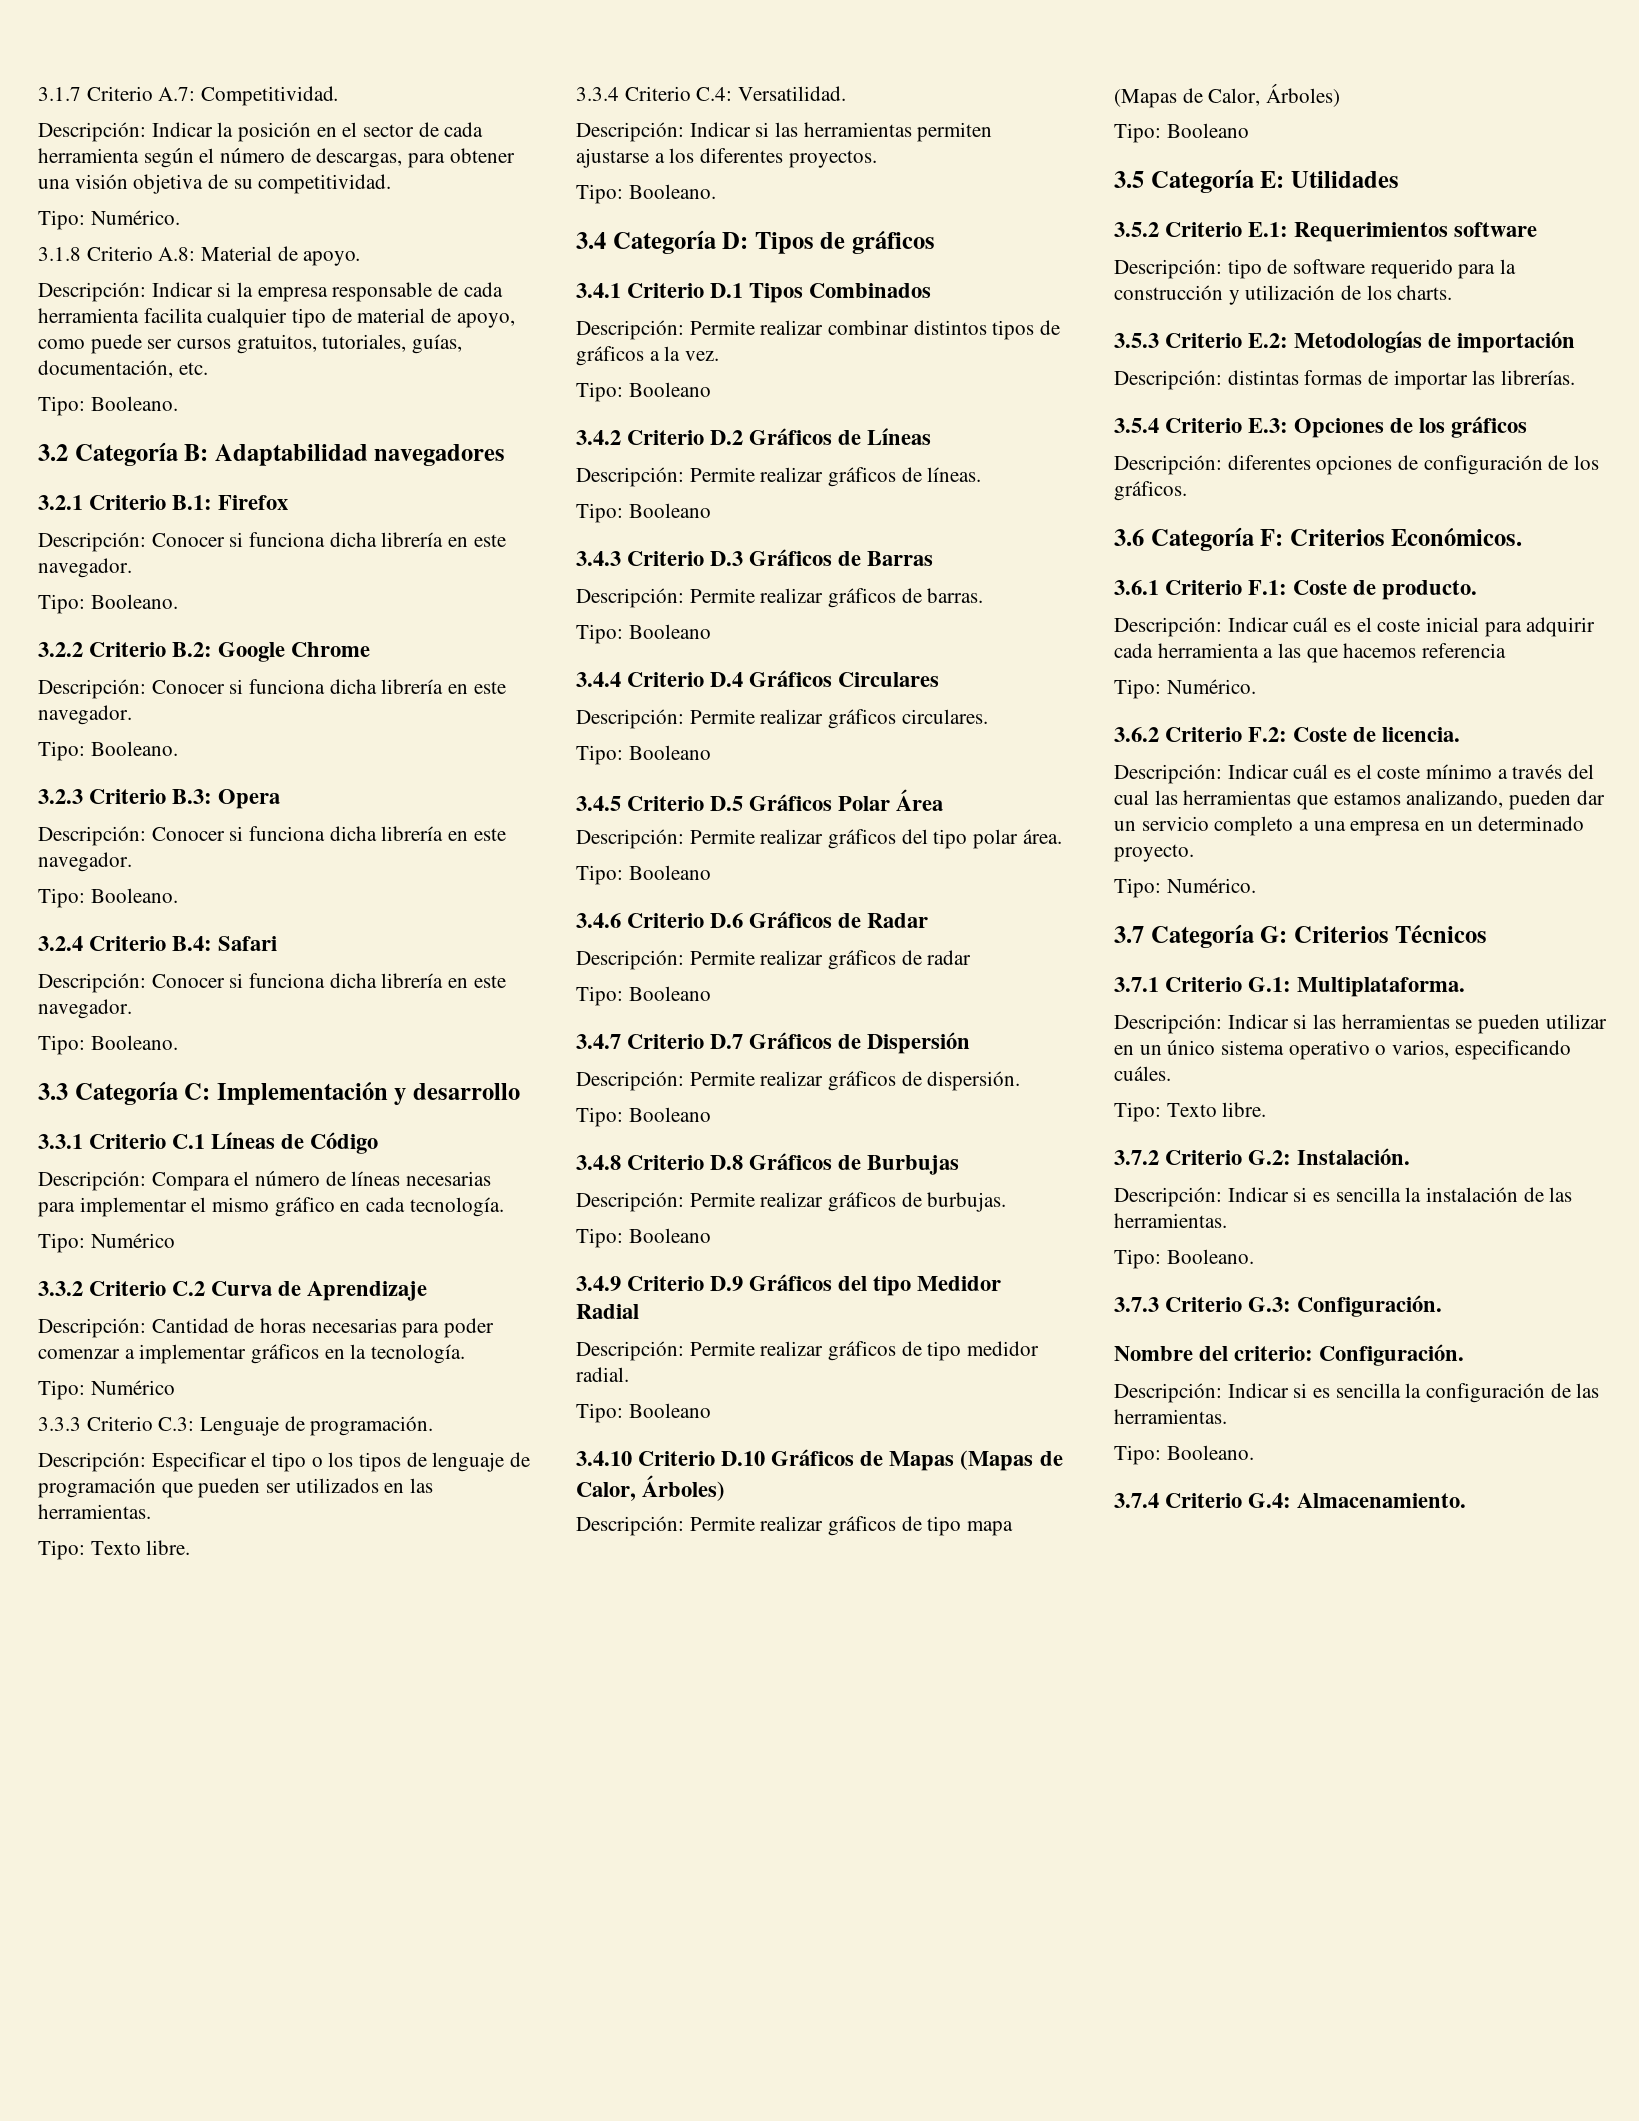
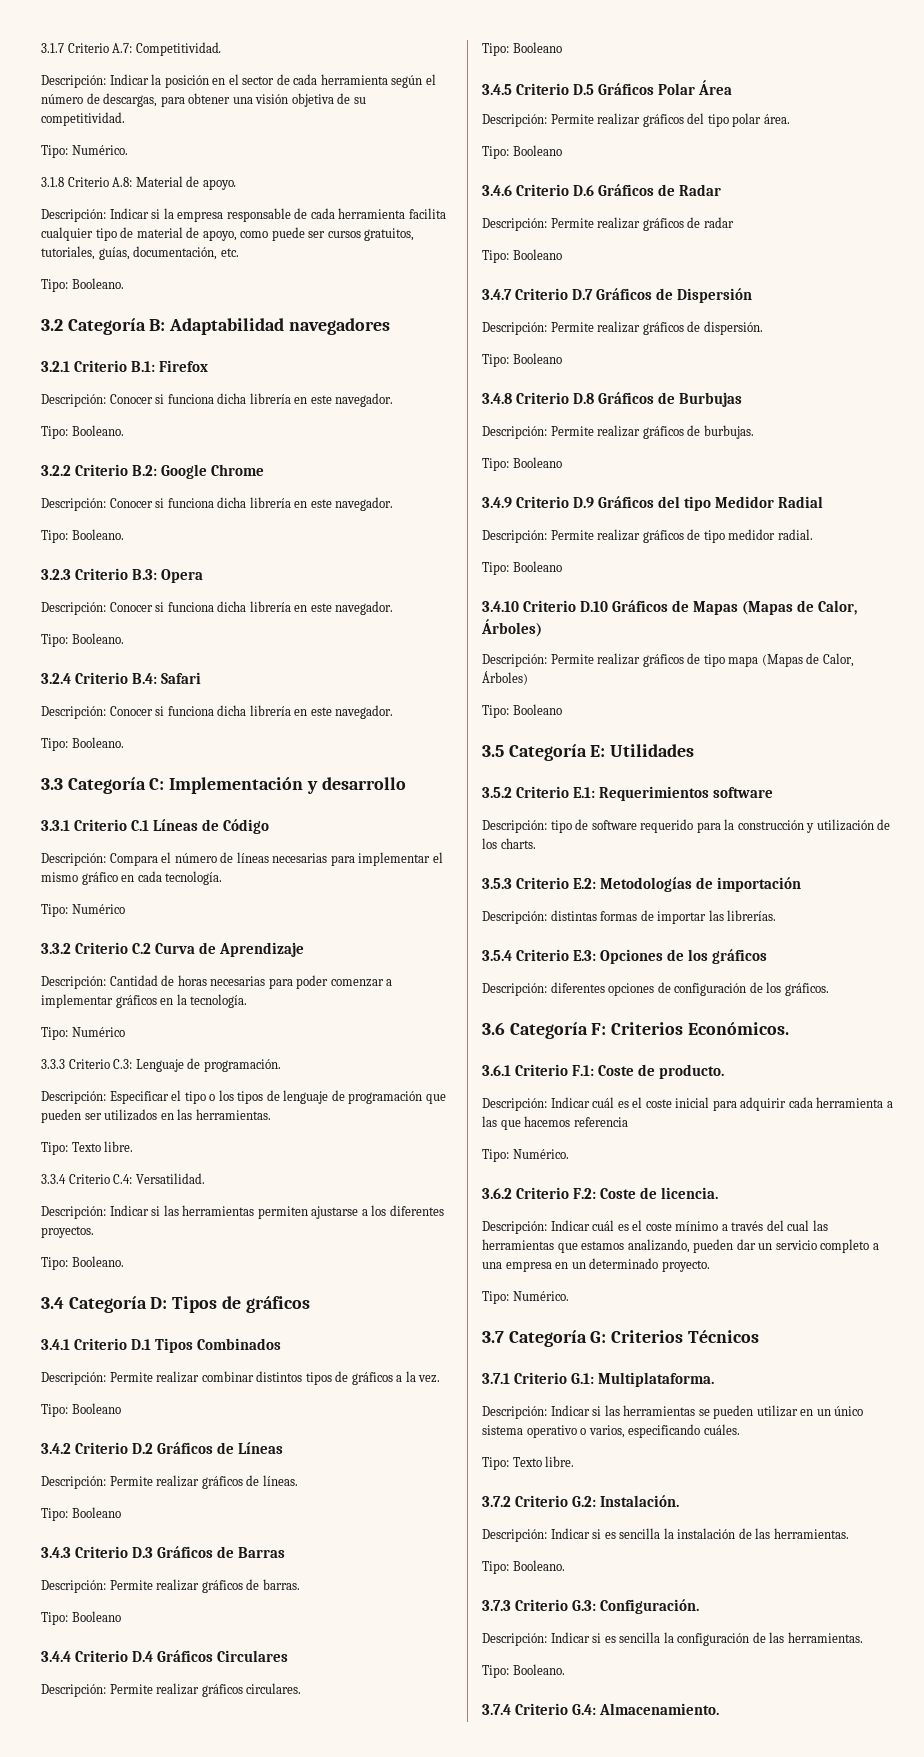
[1114,1344,1465,1366] // Nombre del criterio: Configuración. -> (700, 1606) none

